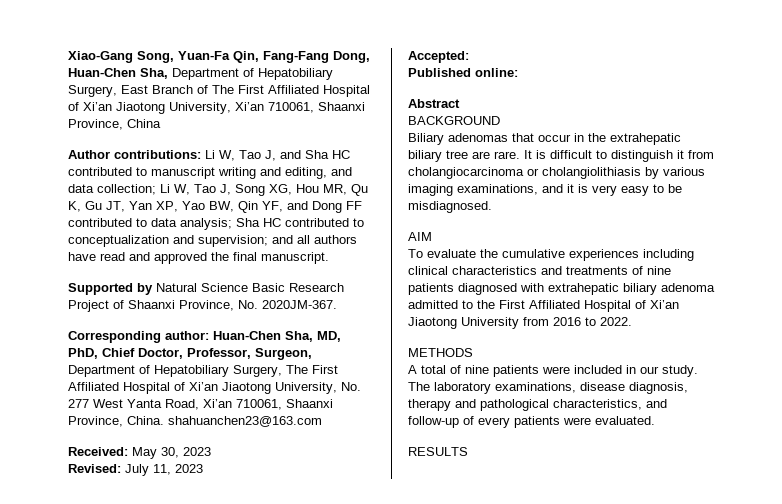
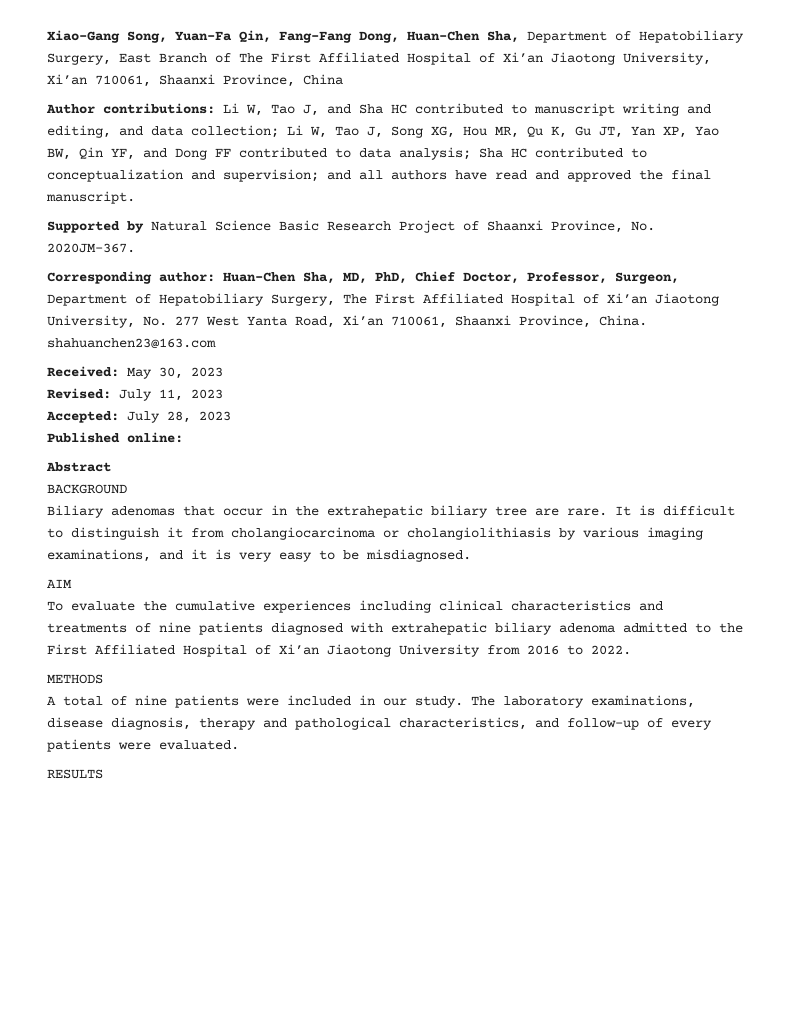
(469, 57) none -> [127,411,231,423] July 28, 2023

